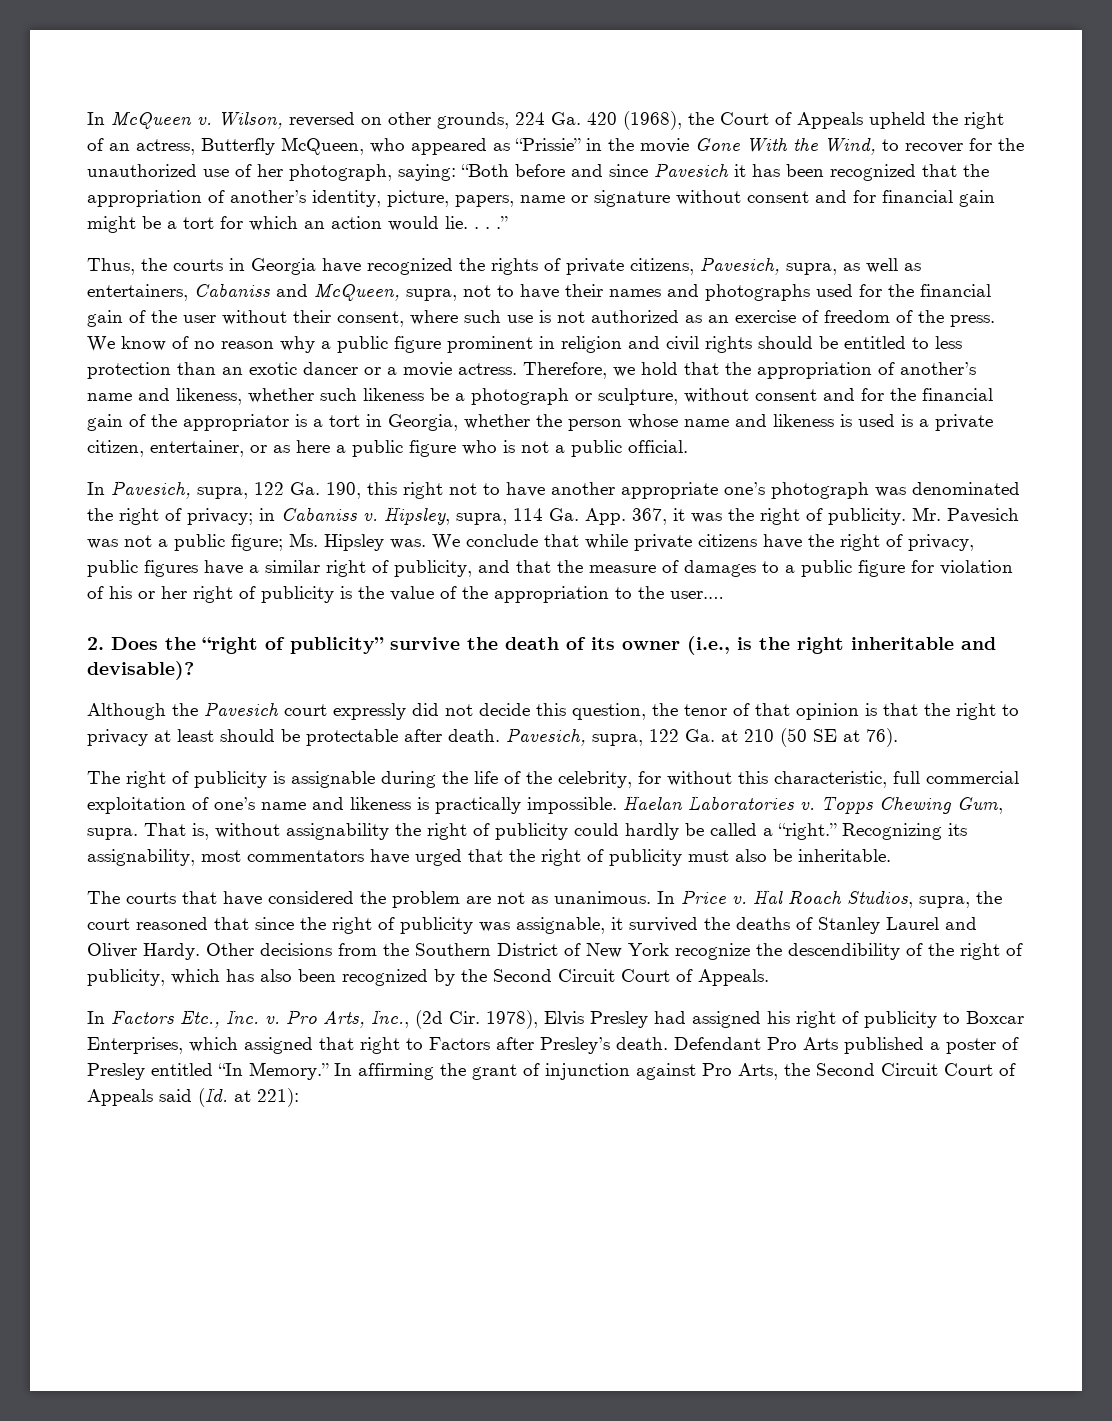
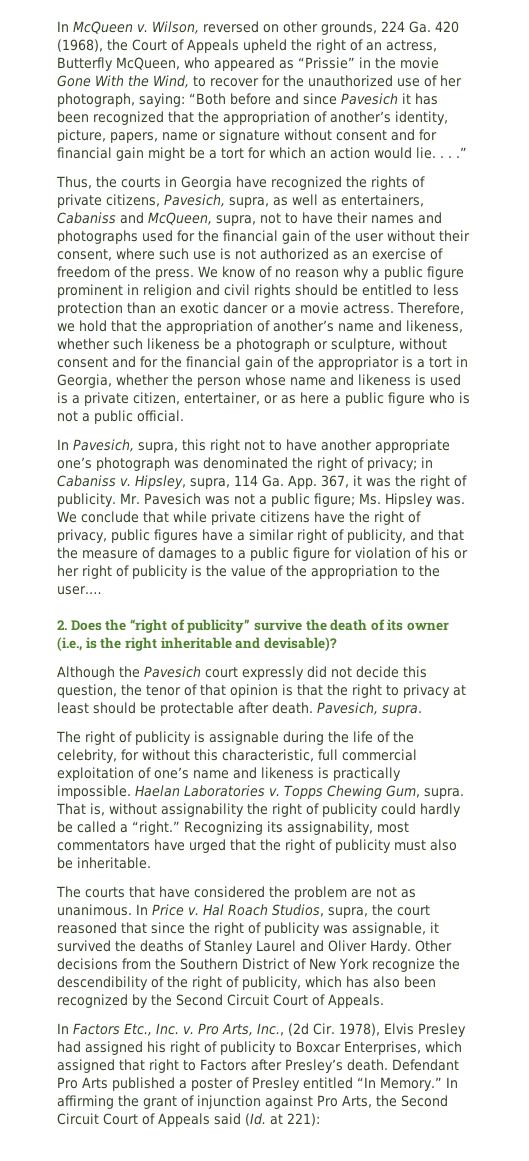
[254,482,361,499] 122 Ga. 190, -> (178, 447) none
[592,728,898,747] supra, 122 Ga. at 210 (50 SE at 76). -> [382,705,422,716] supra.

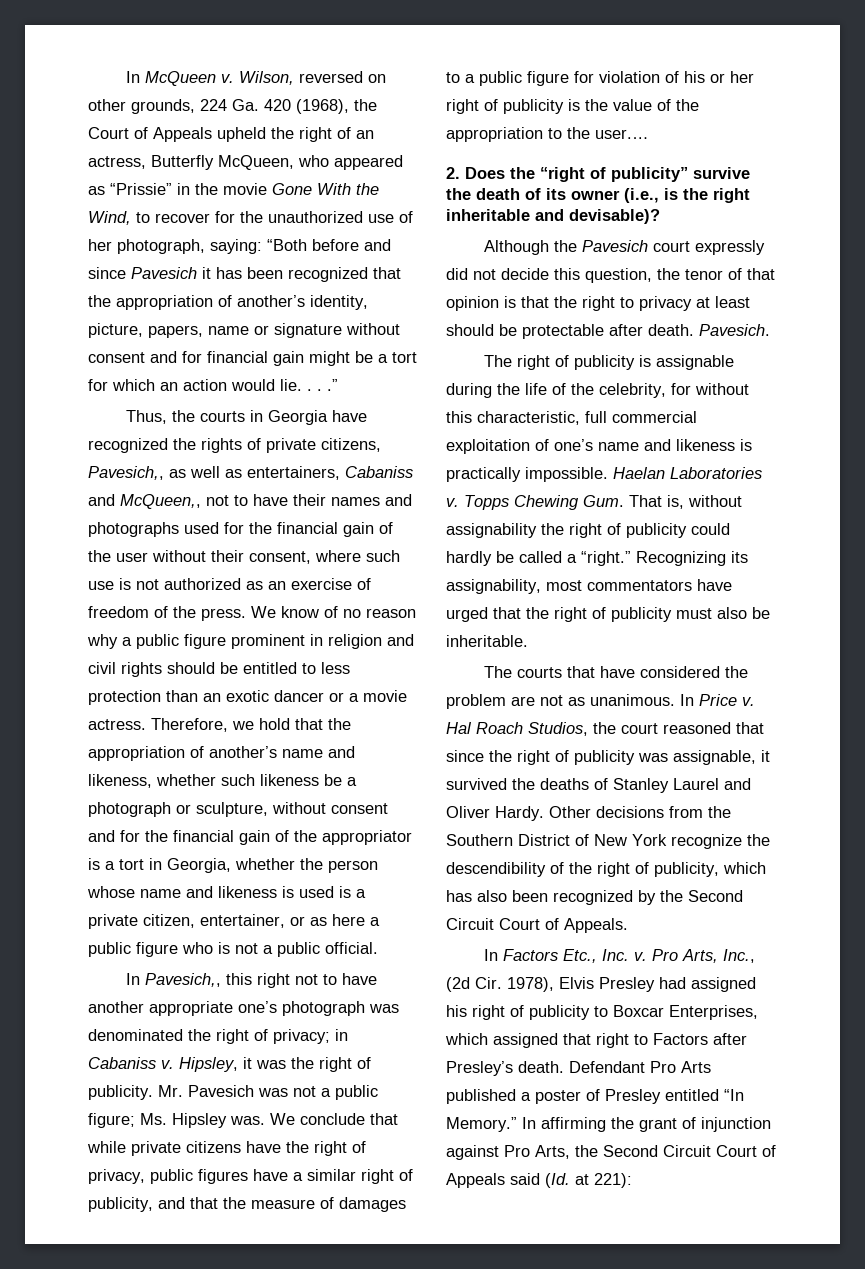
[164,194,269,208] Pavesich, supra, -> [88,466,164,480] Pavesich,,
[148,212,256,226] McQueen, supra, -> [120,494,201,509] McQueen,,
[73,439,178,453] Pavesich, supra, -> [145,973,222,987] Pavesich,,
[189,475,349,489] supra, 114 Ga. App. 367, -> (238, 1064) none
[317,702,422,716] Pavesich, supra. -> [699,324,770,336] Pavesich.
[385,785,464,799] Gum, supra. -> [583,495,624,507] Gum.
[327,907,368,918] supra, -> (588, 729) none

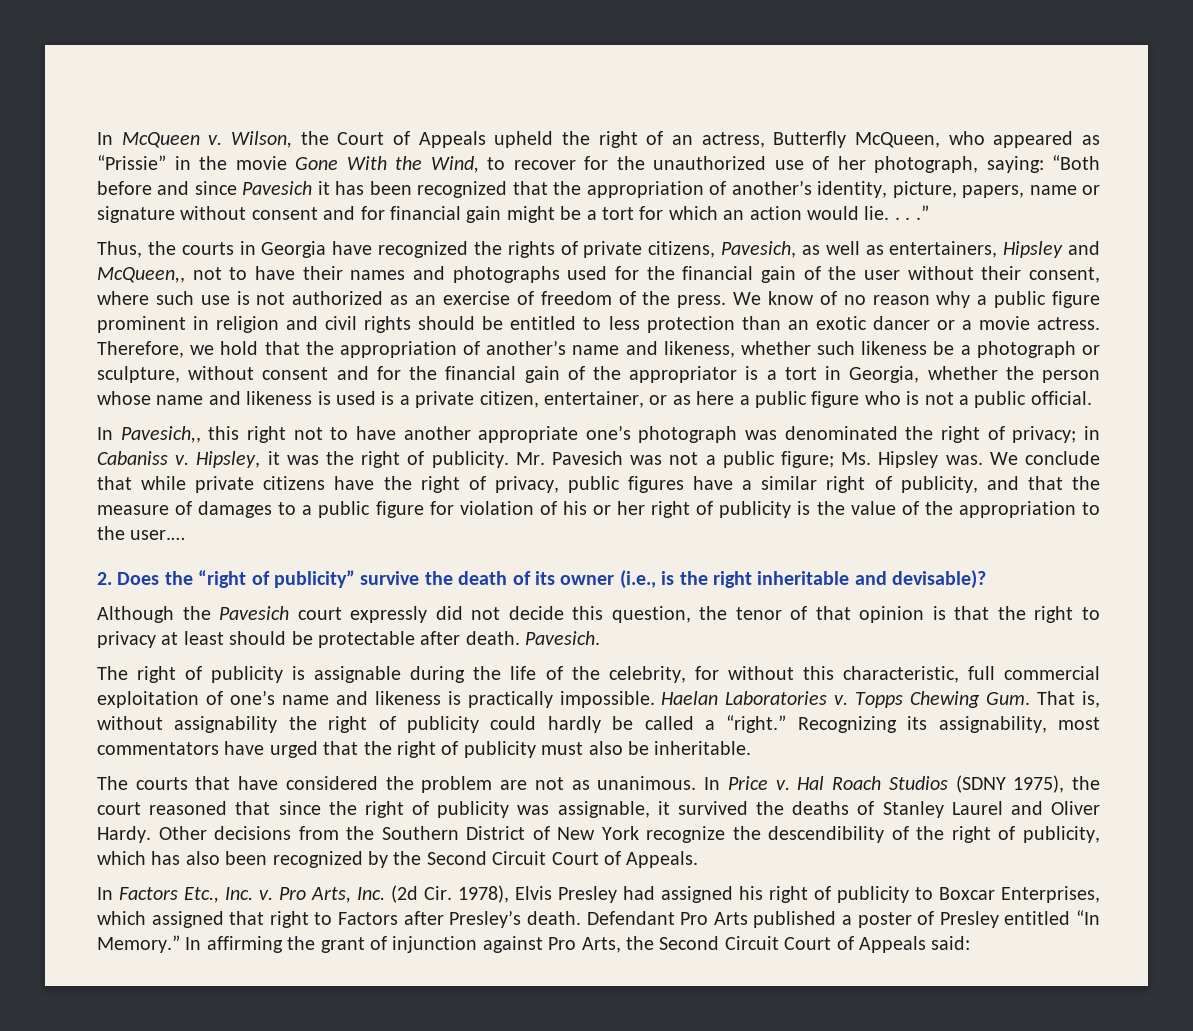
[299,71,387,83] [88,99,349,114] reversed on other grounds, 224 Ga. 420 (1968), -> (292, 139) none
[88,466,164,480] Pavesich,, -> [721,241,796,258] Pavesich,
[345,466,413,478] Cabaniss -> [1003,241,1064,258] Hipsley
[528,722,588,736] Studios, -> [888,775,1065,793] Studios (SDNY 1975),
[723,949,756,963] Inc., -> [357,887,385,900] Inc.
[510,1173,632,1188] said (Id. at 221): -> [931,936,971,950] said:

